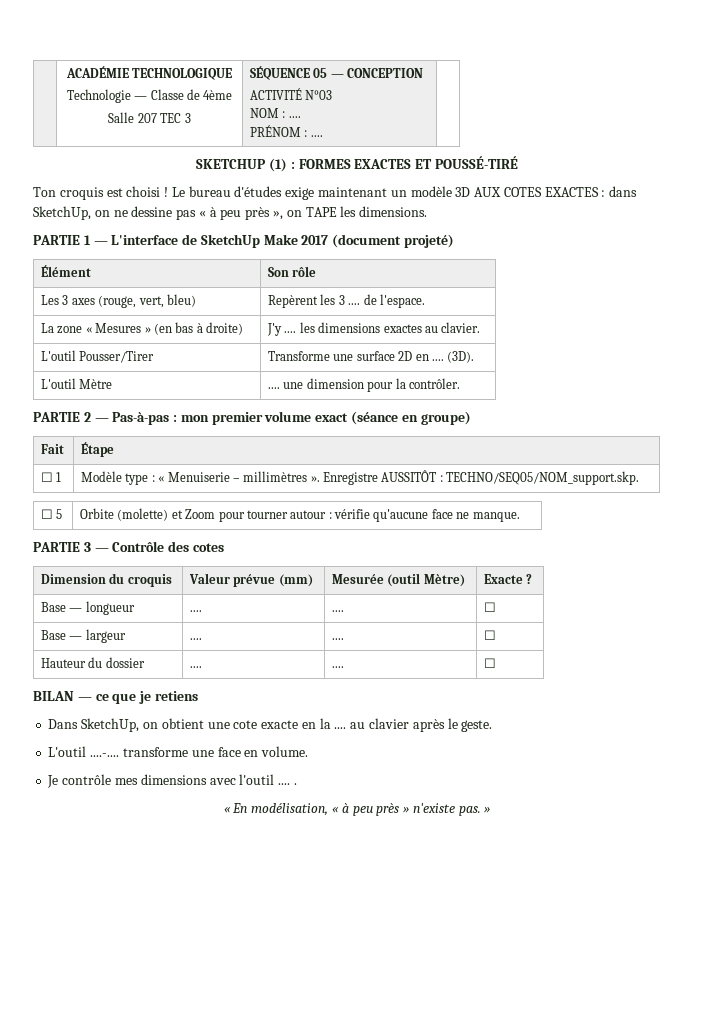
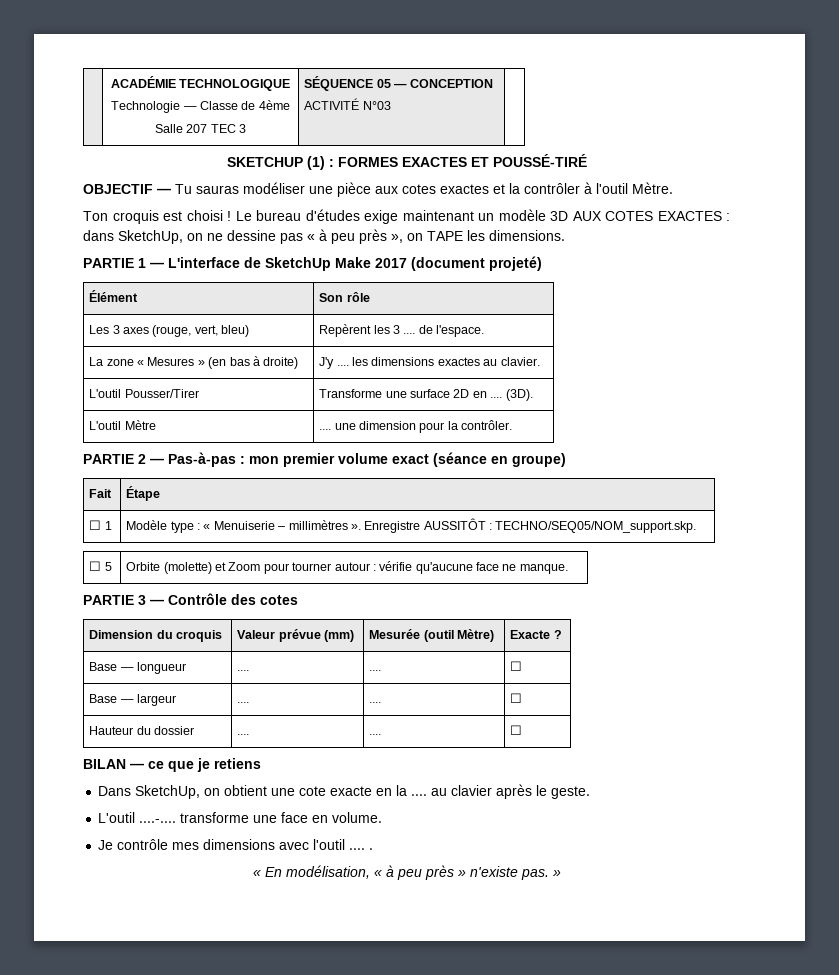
[250,108,301,118] [250,125,323,137] // NOM : .... // PRÉNOM : .... -> (391, 105) none
(518, 162) none -> [83,182,673,197] // OBJECTIF — Tu sauras modéliser une pièce aux cotes exactes et la contrôler à l'outil Mètre.

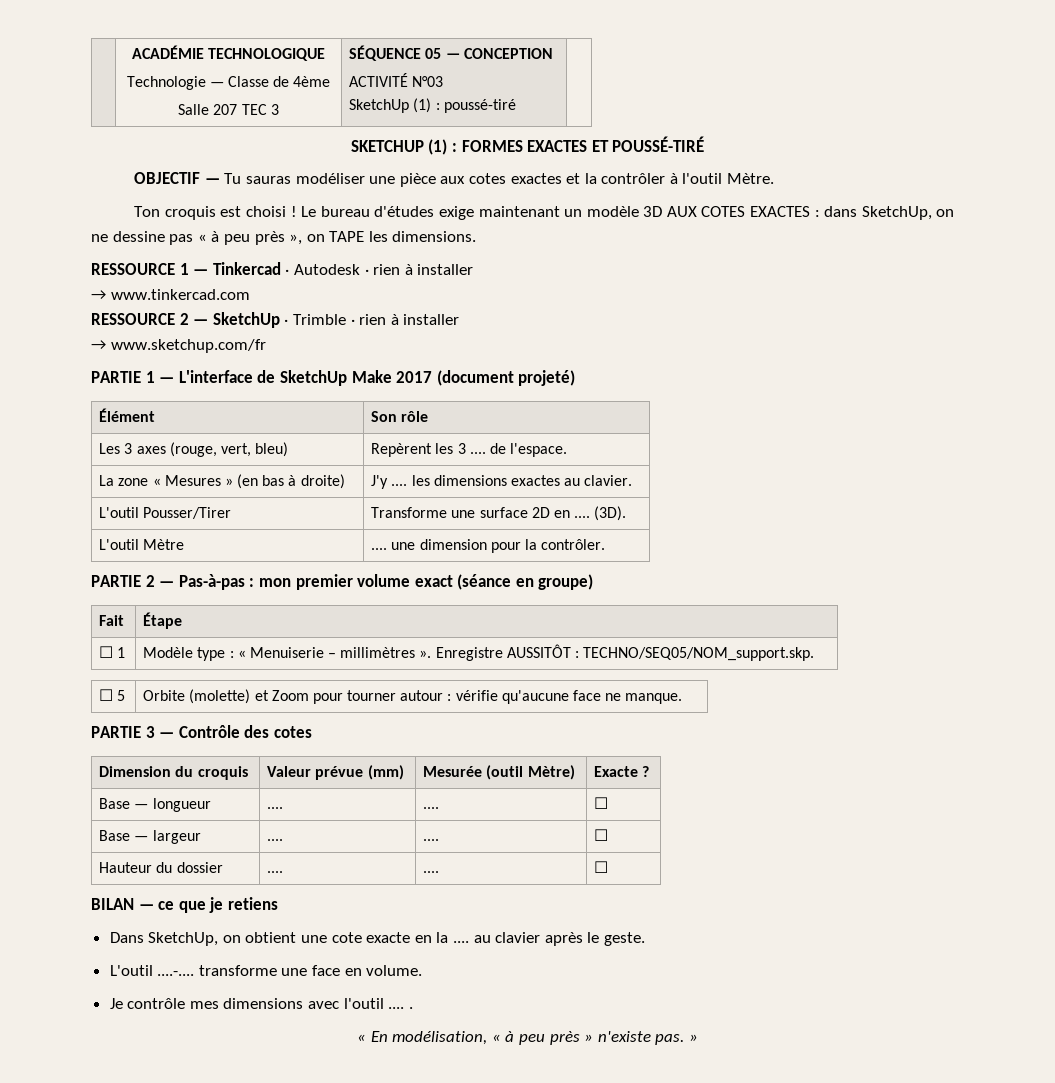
(391, 105) none -> [349,98,516,113] // SketchUp (1) : poussé-tiré
(565, 235) none -> [91,262,474,275] [91,289,250,300] [91,312,460,328] [91,339,266,353] // RESSOURCE 1 — Tinkercad · Autodesk · rien à installer // → www.tinkercad.com // RESSOURCE 2 — SketchUp · Trimble · rien à installer // → www.sketchup.com/fr

